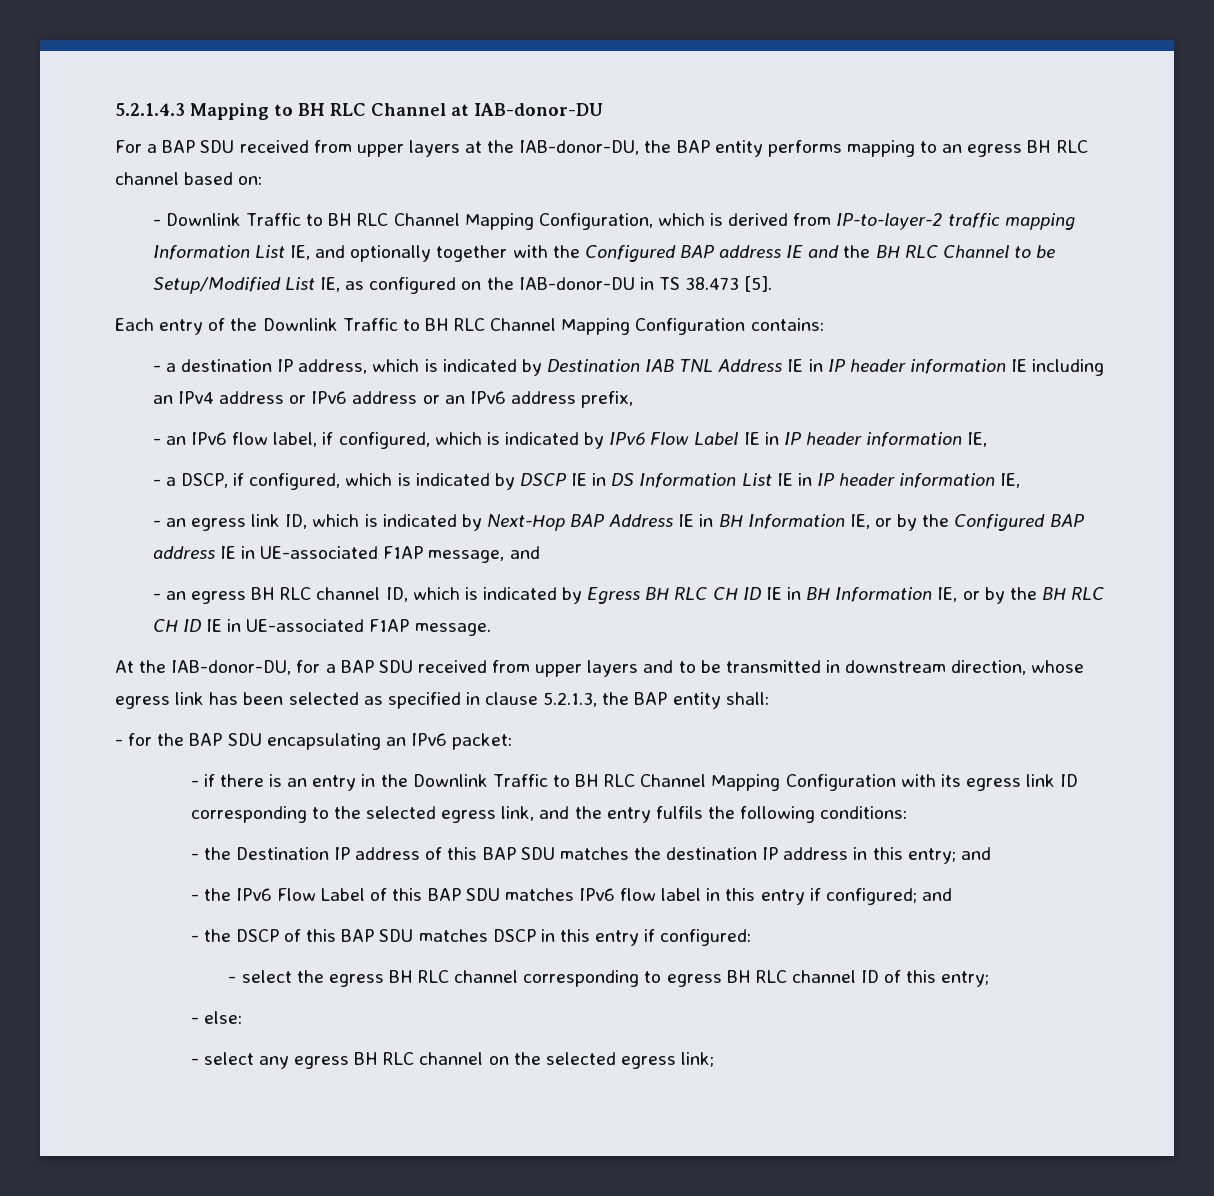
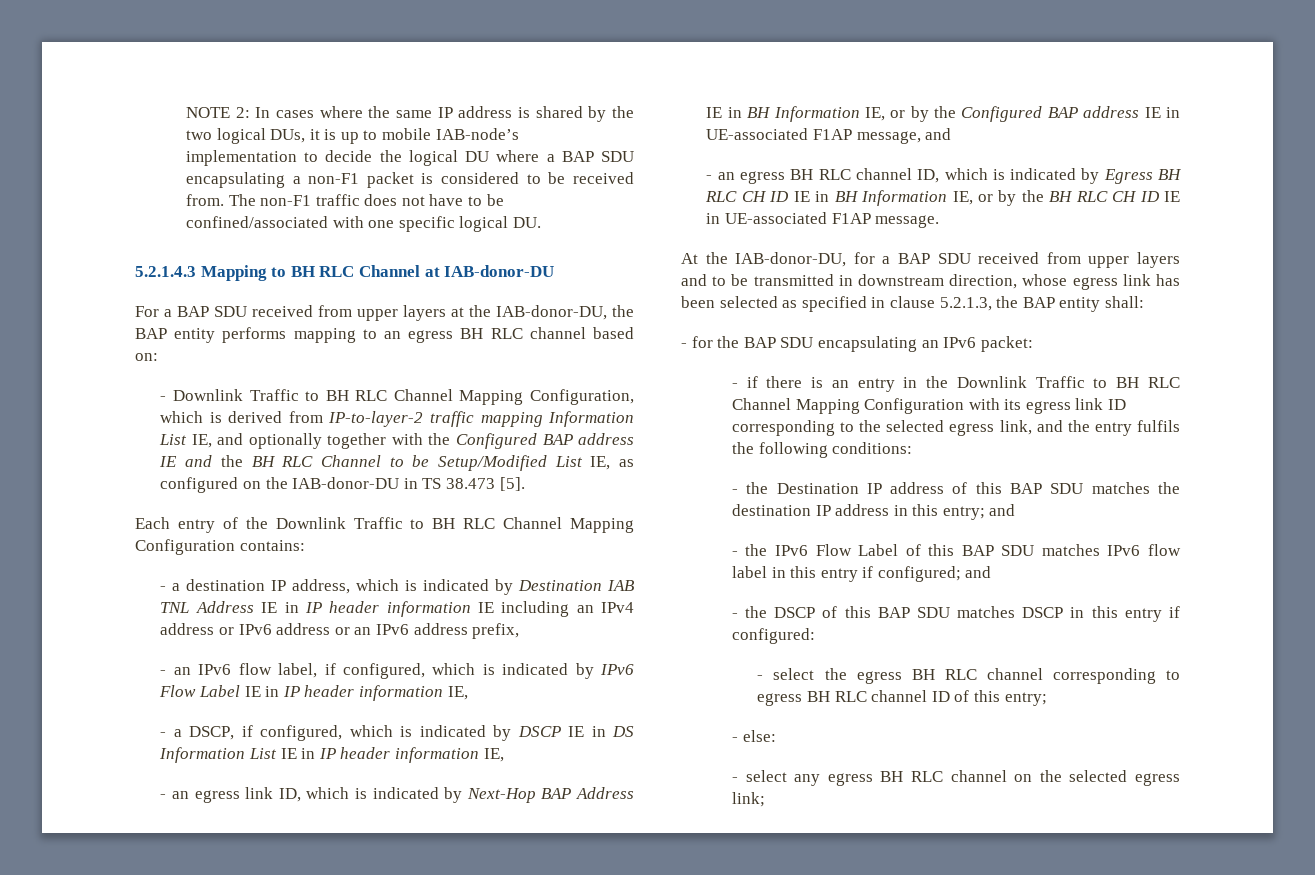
(115, 109) none -> [185,106,635,122] [185,128,519,144] [185,150,634,166] [185,172,634,188] [185,194,504,206] [185,216,541,232] NOTE 2: In cases where the same IP address is shared by the two logical DUs, it is up to mobile IAB-node’s implementation to decide the logical DU where a BAP SDU encapsulating a non-F1 packet is considered to be received from. The non-F1 traffic does not have to be confined/associated with one specific logical DU. //

